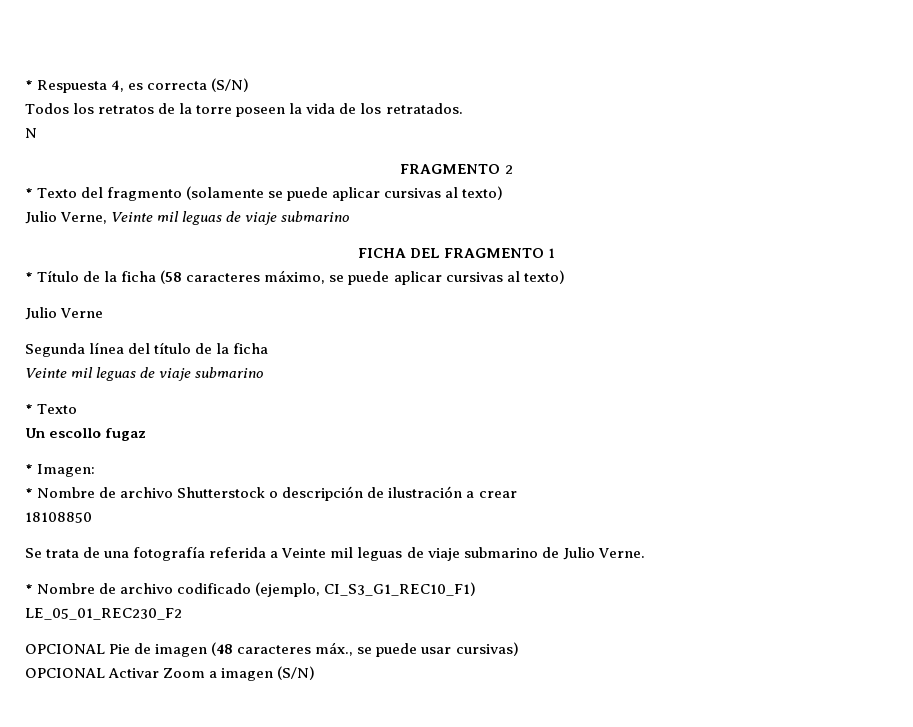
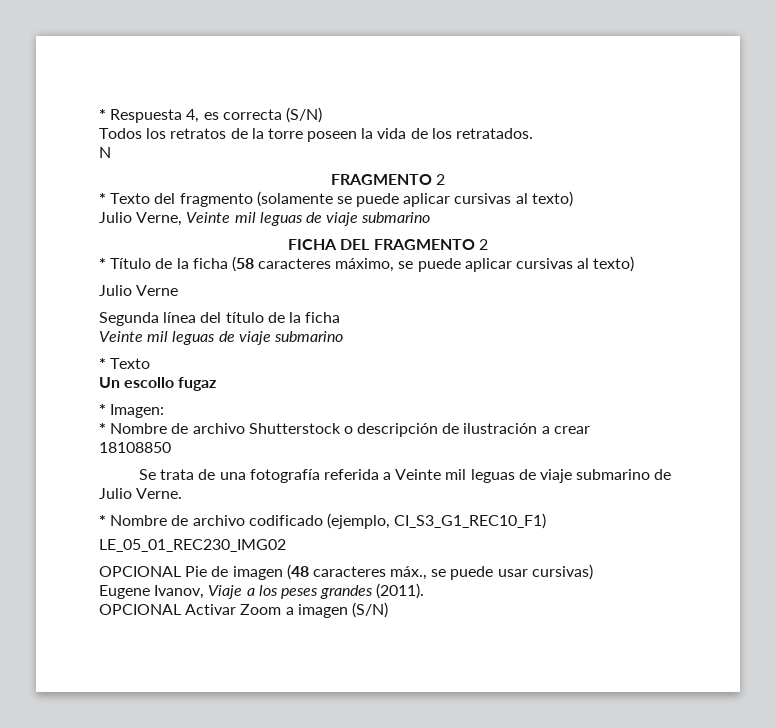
[548,248,556,258] 1 -> [478,239,488,250] 2
[25,608,182,620] LE_05_01_REC230_F2 -> [99,539,286,552] LE_05_01_REC230_IMG02
(519, 649) none -> [99,583,425,599] // Eugene Ivanov, Viaje a los peses grandes (2011).

